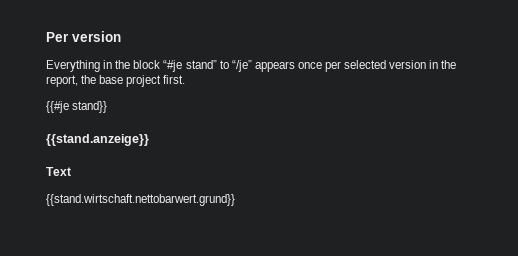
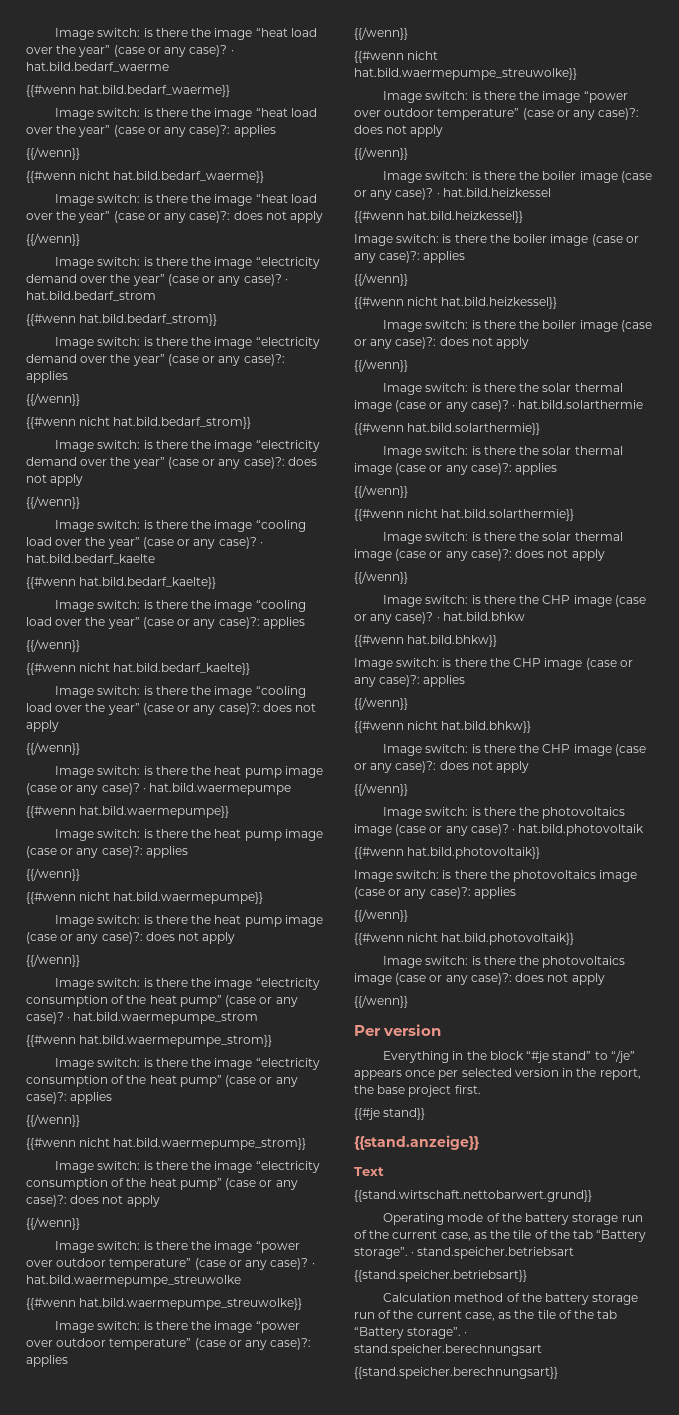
(46, 37) none -> [55,28,317,40] [26,45,234,57] [26,62,169,72] [26,85,231,97] [55,108,317,120] [26,125,276,137] [26,147,80,160] [26,171,265,183] [55,194,317,206] [26,211,324,223] [26,233,80,246] [55,257,320,269] [26,274,288,286] [26,291,156,301] [26,314,218,326] [55,337,320,349] [26,354,285,366] [26,371,68,383] [26,393,80,406] [26,417,252,429] [55,440,320,452] [26,457,317,469] [26,474,84,486] [26,496,80,509] [55,520,306,532] [26,537,263,549] [26,554,155,564] [26,577,217,589] [55,600,306,612] [26,617,305,629] [26,639,80,652] [26,663,251,675] [55,686,306,698] [26,703,317,715] [26,720,59,732] [26,742,80,755] [55,766,323,778] [26,783,292,795] [26,806,230,818] [55,829,323,841] [26,846,188,858] [26,868,80,881] [26,892,264,904] [55,915,323,927] [26,932,236,944] [26,954,80,967] [55,978,320,990] [26,995,298,1007] [26,1012,259,1024] [26,1035,273,1047] [55,1058,320,1070] [26,1075,298,1087] [26,1092,113,1104] [26,1114,80,1127] [26,1138,307,1150] [55,1161,320,1173] [26,1178,298,1190] [26,1195,160,1207] [26,1217,80,1230] [55,1241,300,1253] [26,1258,315,1270] [26,1275,241,1287] [26,1298,303,1310] [55,1321,300,1333] [26,1338,312,1350] [26,1355,68,1367] [354,27,408,40] [354,51,439,63] [354,68,577,80] [383,91,628,103] [354,108,640,120] [354,125,444,137] [354,147,408,160] [383,171,652,183] [354,188,551,200] [354,211,524,223] [354,234,639,246] [354,251,466,263] [354,273,408,286] [354,297,558,309] [383,320,652,332] [354,337,530,349] [354,359,408,372] [383,383,623,395] [354,400,644,412] [354,423,541,435] [383,446,623,458] [354,463,558,475] [354,485,408,498] [354,509,575,521] [383,532,623,544] [354,549,605,561] [354,571,408,584] [383,595,646,607] [354,612,525,624] [354,635,498,647] [354,658,633,670] [354,675,466,687] [354,697,408,710] [354,721,532,733] [383,744,646,756] [354,761,530,773] [354,783,408,796] [383,807,626,819] [354,824,645,836] [354,847,541,859] [354,870,638,882] [354,887,516,899] [354,909,408,922] [354,933,575,945] [383,956,626,968] [354,973,605,985] [354,995,408,1008] Image switch: is there the image “heat load over the year” (case or any case)? · hat.bild.bedarf_waerme // {{#wenn hat.bild.bedarf_waerme}} // Image switch: is there the image “heat load over the year” (case or any case)?: applies // {{/wenn}} // {{#wenn nicht hat.bild.bedarf_waerme}} // Image switch: is there the image “heat load over the year” (case or any case)?: does not apply // {{/wenn}} // Image switch: is there the image “electricity demand over the year” (case or any case)? · hat.bild.bedarf_strom // {{#wenn hat.bild.bedarf_strom}} // Image switch: is there the image “electricity demand over the year” (case or any case)?: applies // {{/wenn}} // {{#wenn nicht hat.bild.bedarf_strom}} // Image switch: is there the image “electricity demand over the year” (case or any case)?: does not apply // {{/wenn}} // Image switch: is there the image “cooling load over the year” (case or any case)? · hat.bild.bedarf_kaelte // {{#wenn hat.bild.bedarf_kaelte}} // Image switch: is there the image “cooling load over the year” (case or any case)?: applies // {{/wenn}} // {{#wenn nicht hat.bild.bedarf_kaelte}} // Image switch: is there the image “cooling load over the year” (case or any case)?: does not apply // {{/wenn}} // Image switch: is there the heat pump image (case or any case)? · hat.bild.waermepumpe // {{#wenn hat.bild.waermepumpe}} // Image switch: is there the heat pump image (case or any case)?: applies // {{/wenn}} // {{#wenn nicht hat.bild.waermepumpe}} // Image switch: is there the heat pump image (case or any case)?: does not apply // {{/wenn}} // Image switch: is there the image “electricity consumption of the heat pump” (case or any case)? · hat.bild.waermepumpe_strom // {{#wenn hat.bild.waermepumpe_strom}} // Image switch: is there the image “electricity consumption of the heat pump” (case or any case)?: applies // {{/wenn}} // {{#wenn nicht hat.bild.waermepumpe_strom}} // Image switch: is there the image “electricity consumption of the heat pump” (case or any case)?: does not apply // {{/wenn}} // Image switch: is there the image “power over outdoor temperature” (case or any case)? · hat.bild.waermepumpe_streuwolke // {{#wenn hat.bild.waermepumpe_streuwolke}} // Image switch: is there the image “power over outdoor temperature” (case or any case)?: applies // {{/wenn}} // {{#wenn nicht hat.bild.waermepumpe_streuwolke}} // Image switch: is there the image “power over outdoor temperature” (case or any case)?: does not apply // {{/wenn}} // Image switch: is there the boiler image (case or any case)? · hat.bild.heizkessel // {{#wenn hat.bild.heizkessel}} // Image switch: is there the boiler image (case or any case)?: applies // {{/wenn}} // {{#wenn nicht hat.bild.heizkessel}} // Image switch: is there the boiler image (case or any case)?: does not apply // {{/wenn}} // Image switch: is there the solar thermal image (case or any case)? · hat.bild.solarthermie // {{#wenn hat.bild.solarthermie}} // Image switch: is there the solar thermal image (case or any case)?: applies // {{/wenn}} // {{#wenn nicht hat.bild.solarthermie}} // Image switch: is there the solar thermal image (case or any case)?: does not apply // {{/wenn}} // Image switch: is there the CHP image (case or any case)? · hat.bild.bhkw // {{#wenn hat.bild.bhkw}} // Image switch: is there the CHP image (case or any case)?: applies // {{/wenn}} // {{#wenn nicht hat.bild.bhkw}} // Image switch: is there the CHP image (case or any case)?: does not apply // {{/wenn}} // Image switch: is there the photovoltaics image (case or any case)? · hat.bild.photovoltaik // {{#wenn hat.bild.photovoltaik}} // Image switch: is there the photovoltaics image (case or any case)?: applies // {{/wenn}} // {{#wenn nicht hat.bild.photovoltaik}} // Image switch: is there the photovoltaics image (case or any case)?: does not apply // {{/wenn}} //
(235, 200) none -> [383,1213,643,1225] [354,1230,647,1242] [354,1247,575,1259] [354,1270,527,1282] [383,1293,639,1305] [354,1310,618,1321] [354,1327,468,1339] [354,1344,542,1356] [354,1367,558,1379] // Operating mode of the battery storage run of the current case, as the tile of the tab “Battery storage”. · stand.speicher.betriebsart // {{stand.speicher.betriebsart}} // Calculation method of the battery storage run of the current case, as the tile of the tab “Battery storage”. · stand.speicher.berechnungsart // {{stand.speicher.berechnungsart}}

